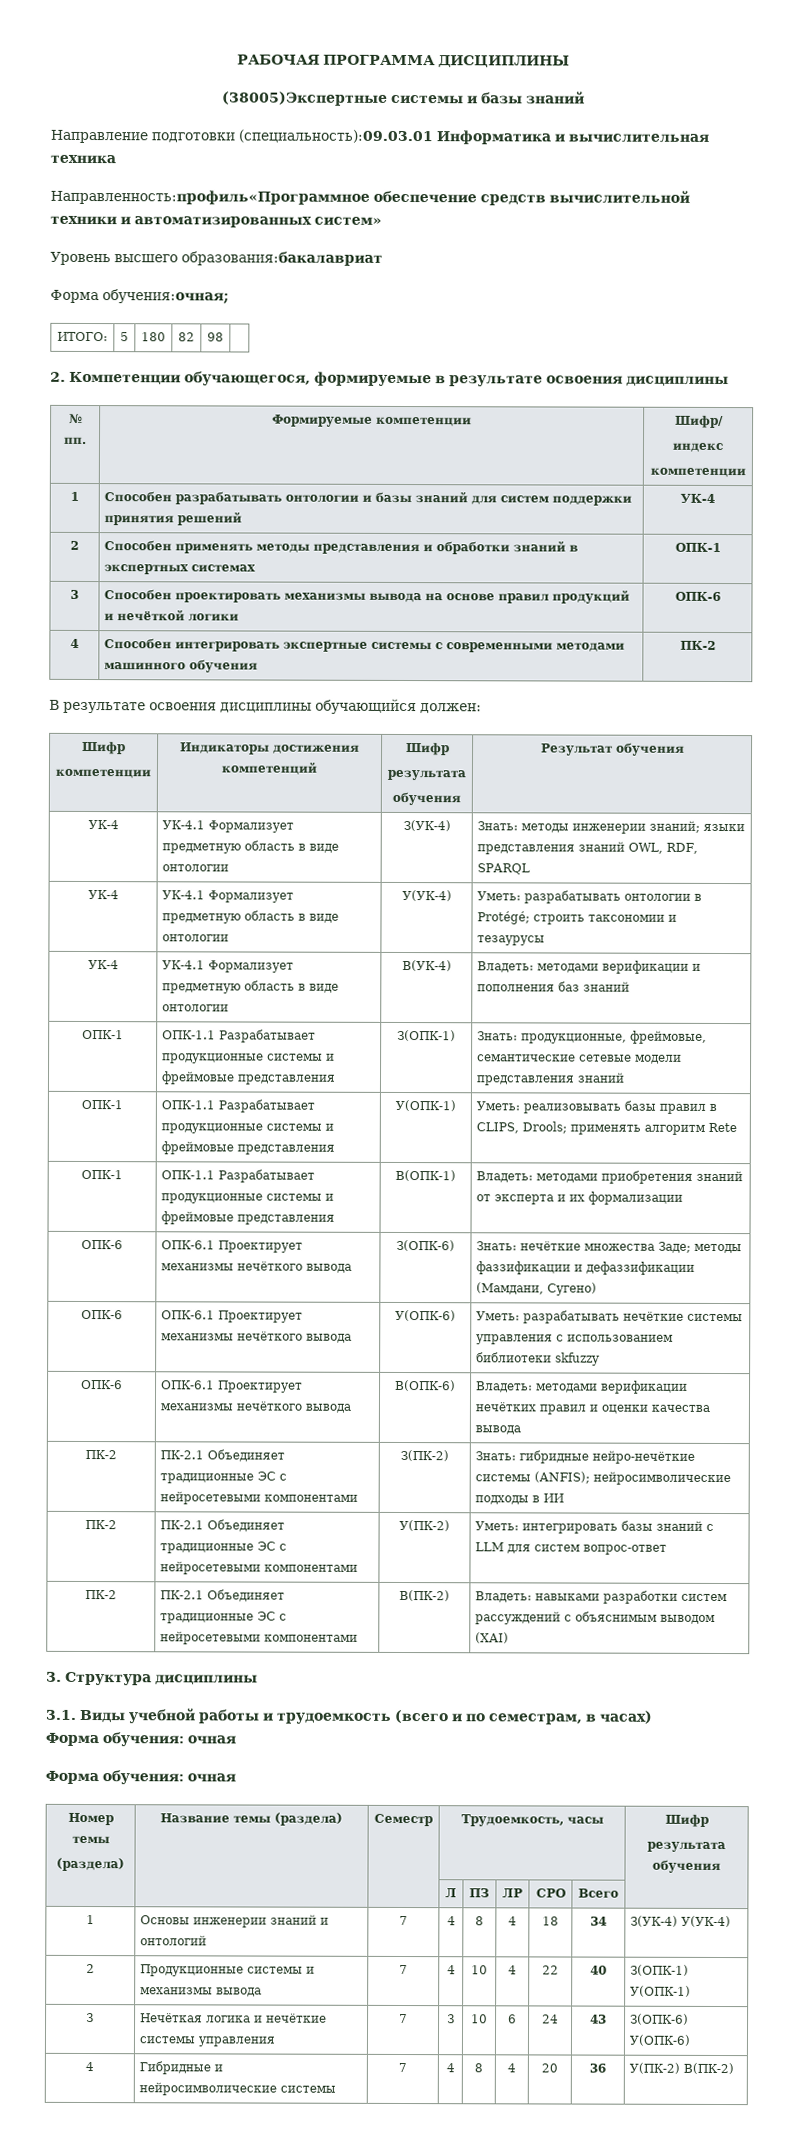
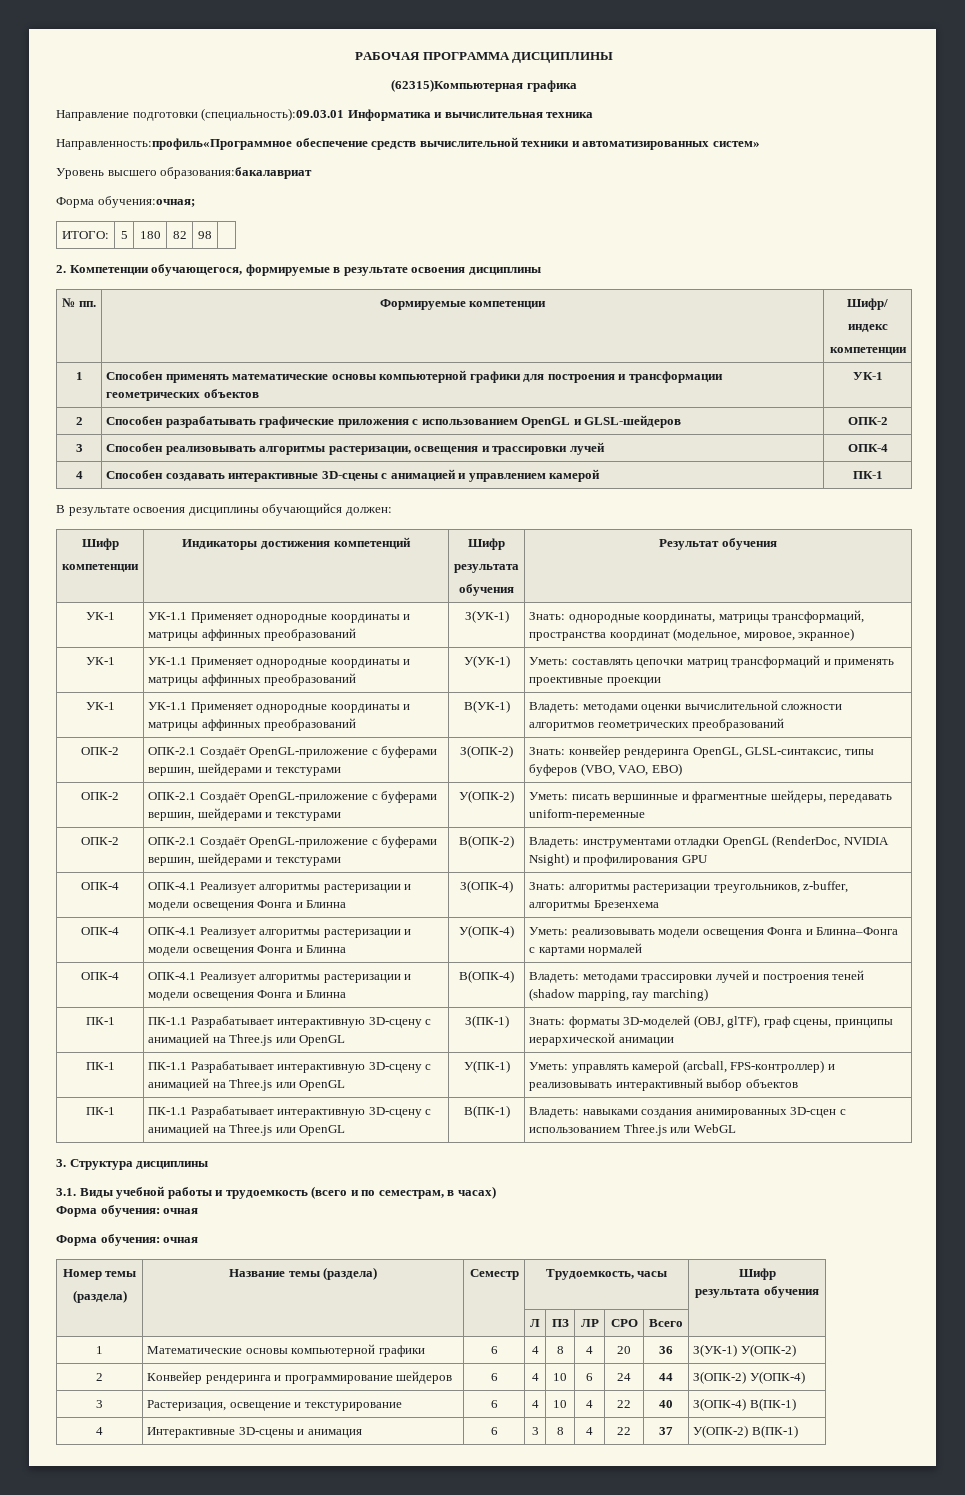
[221,91,585,106] (38005)Экспертные системы и базы знаний -> [391,79,577,92] (62315)Компьютерная графика
[175,491,633,506] [104,511,243,526] [680,493,715,503] [70,540,79,550] [104,540,579,555] [104,564,257,575] [674,542,721,552] [70,589,79,599] [104,589,631,604] [104,609,240,622] [674,591,721,601] [70,638,79,648] [104,638,626,653] [104,659,259,673] [679,640,716,650] разрабатывать онтологии и базы знаний для систем поддержки принятия решений | УК-4 // 2 | Способен применять методы представления и обработки знаний в экспертных системах | ОПК-1 // 3 | Способен проектировать механизмы вывода на основе правил продукций и нечёткой логики | ОПК-6 // 4 | Способен интегрировать экспертные системы с современными методами машинного обучения | ПК-2 -> [165,370,723,383] [106,389,259,401] [852,372,883,380] [75,417,83,425] [106,415,682,428] [847,417,888,425] [75,444,83,452] [106,442,605,455] [847,444,888,452] [75,471,83,479] [106,469,601,482] [852,471,883,479] применять математические основы компьютерной графики для построения и трансформации геометрических объектов | УК-1 // 2 | Способен разрабатывать графические приложения с использованием OpenGL и GLSL-шейдеров | ОПК-2 // 3 | Способен реализовывать алгоритмы растеризации, освещения и трассировки лучей | ОПК-4 // 4 | Способен создавать интерактивные 3D-сцены с анимацией и управлением камерой | ПК-1
[87,820,119,830] [162,820,295,833] [162,840,340,854] [162,864,230,872] [402,819,451,832] [477,820,746,834] [477,841,699,855] [477,863,531,875] [87,890,119,900] [162,890,295,903] [162,910,340,924] [162,934,230,942] [401,889,452,902] [477,890,703,904] [477,911,678,925] [477,935,546,946] [87,960,119,970] [162,960,295,973] [162,980,340,994] [162,1004,230,1012] [401,959,452,972] [477,960,702,974] [477,981,631,992] [82,1029,124,1040] [162,1029,317,1043] [162,1053,336,1064] [161,1071,337,1085] [397,1029,456,1042] [477,1030,708,1044] [477,1054,683,1064] [476,1072,626,1086] [81,1099,123,1110] [161,1099,316,1113] [161,1123,335,1134] [161,1141,336,1155] [395,1099,456,1112] [476,1100,718,1114] [476,1121,738,1135] [81,1169,123,1180] [161,1169,316,1183] [161,1193,335,1204] [161,1211,336,1225] [395,1169,456,1182] [476,1170,744,1184] [476,1191,684,1205] [81,1239,123,1250] [161,1240,304,1253] [161,1261,353,1273] [396,1239,455,1252] [476,1241,743,1254] [476,1261,696,1275] [476,1282,598,1296] [81,1309,123,1320] [161,1310,304,1323] [161,1331,353,1343] [395,1309,456,1322] [476,1310,744,1324] [476,1334,674,1345] [476,1352,601,1366] [81,1379,123,1390] [161,1380,304,1393] [160,1401,352,1413] [395,1379,456,1392] [476,1380,689,1394] [475,1402,711,1415] [475,1425,522,1435] [85,1450,117,1460] [160,1449,286,1462] [160,1471,288,1484] [160,1491,359,1505] [400,1449,449,1462] [475,1450,696,1464] [475,1471,732,1486] [475,1493,565,1505] [85,1520,117,1530] [160,1519,286,1532] [160,1541,288,1554] [160,1561,359,1575] [399,1519,450,1532] [475,1520,715,1534] [475,1542,668,1555] [85,1590,117,1600] [160,1589,286,1602] [160,1611,288,1624] [160,1631,359,1645] [399,1589,450,1602] [475,1590,728,1604] [475,1611,716,1625] [475,1632,510,1644] УК-4 | УК-4.1 Формализует предметную область в виде онтологии | З(УК-4) | Знать: методы инженерии знаний; языки представления знаний OWL, RDF, SPARQL // УК-4 | УК-4.1 Формализует предметную область в виде онтологии | У(УК-4) | Уметь: разрабатывать онтологии в Protégé; строить таксономии и тезаурусы // УК-4 | УК-4.1 Формализует предметную область в виде онтологии | В(УК-4) | Владеть: методами верификации и пополнения баз знаний // ОПК-1 | ОПК-1.1 Разрабатывает продукционные системы и фреймовые представления | З(ОПК-1) | Знать: продукционные, фреймовые, семантические сетевые модели представления знаний // ОПК-1 | ОПК-1.1 Разрабатывает продукционные системы и фреймовые представления | У(ОПК-1) | Уметь: реализовывать базы правил в CLIPS, Drools; применять алгоритм Rete // ОПК-1 | ОПК-1.1 Разрабатывает продукционные системы и фреймовые представления | В(ОПК-1) | Владеть: методами приобретения знаний от эксперта и их формализации // ОПК-6 | ОПК-6.1 Проектирует механизмы нечёткого вывода | З(ОПК-6) | Знать: нечёткие множества Заде; методы фаззификации и дефаззификации (Мамдани, Сугено) // ОПК-6 | ОПК-6.1 Проектирует механизмы нечёткого вывода | У(ОПК-6) | Уметь: разрабатывать нечёткие системы управления с использованием библиотеки skfuzzy // ОПК-6 | ОПК-6.1 Проектирует механизмы нечёткого вывода | В(ОПК-6) | Владеть: методами верификации нечётких правил и оценки качества вывода // ПК-2 | ПК-2.1 Объединяет традиционные ЭС с нейросетевыми компонентами | З(ПК-2) | Знать: гибридные нейро-нечёткие системы (ANFIS); нейросимволические подходы в ИИ // ПК-2 | ПК-2.1 Объединяет традиционные ЭС с нейросетевыми компонентами | У(ПК-2) | Уметь: интегрировать базы знаний с LLM для систем вопрос-ответ // ПК-2 | ПК-2.1 Объединяет традиционные ЭС с нейросетевыми компонентами | В(ПК-2) | Владеть: навыками разработки систем рассуждений с объяснимым выводом (XAI) -> [85,612,115,620] [148,612,411,623] [148,628,357,641] [464,610,509,623] [529,610,865,623] [529,628,855,641] [85,657,115,665] [148,657,411,668] [148,673,357,686] [463,655,510,668] [529,655,895,668] [529,677,661,686] [85,702,115,710] [148,702,411,713] [148,718,357,731] [463,700,510,713] [529,700,843,713] [529,718,785,731] [81,747,119,755] [148,746,438,758] [148,763,341,776] [460,745,513,758] [529,745,874,758] [529,763,682,776] [81,792,119,800] [148,791,438,803] [148,808,341,821] [459,790,514,803] [529,790,893,803] [529,809,646,821] [81,837,119,845] [148,836,438,848] [148,853,341,866] [459,835,514,848] [529,835,889,848] [529,853,708,866] [81,882,119,890] [148,882,412,893] [148,900,347,911] [460,880,513,893] [529,881,849,893] [529,900,659,911] [81,927,119,935] [148,927,412,938] [148,945,347,956] [459,925,514,938] [529,927,899,938] [529,943,643,956] [81,972,119,980] [148,972,412,983] [148,990,347,1001] [459,970,514,983] [529,970,865,983] [529,988,708,1001] [85,1017,115,1025] [148,1016,432,1028] [148,1033,346,1046] [464,1015,509,1028] [529,1015,893,1028] [529,1033,674,1046] [85,1062,115,1070] [148,1061,432,1073] [148,1078,346,1091] [463,1060,510,1073] [529,1060,835,1073] [529,1078,798,1091] [85,1107,115,1115] [148,1106,432,1118] [148,1123,346,1136] [463,1105,510,1118] [529,1107,846,1118] [529,1124,736,1136] УК-1 | УК-1.1 Применяет однородные координаты и матрицы аффинных преобразований | З(УК-1) | Знать: однородные координаты, матрицы трансформаций, пространства координат (модельное, мировое, экранное) // УК-1 | УК-1.1 Применяет однородные координаты и матрицы аффинных преобразований | У(УК-1) | Уметь: составлять цепочки матриц трансформаций и применять проективные проекции // УК-1 | УК-1.1 Применяет однородные координаты и матрицы аффинных преобразований | В(УК-1) | Владеть: методами оценки вычислительной сложности алгоритмов геометрических преобразований // ОПК-2 | ОПК-2.1 Создаёт OpenGL-приложение с буферами вершин, шейдерами и текстурами | З(ОПК-2) | Знать: конвейер рендеринга OpenGL, GLSL-синтаксис, типы буферов (VBO, VAO, EBO) // ОПК-2 | ОПК-2.1 Создаёт OpenGL-приложение с буферами вершин, шейдерами и текстурами | У(ОПК-2) | Уметь: писать вершинные и фрагментные шейдеры, передавать uniform-переменные // ОПК-2 | ОПК-2.1 Создаёт OpenGL-приложение с буферами вершин, шейдерами и текстурами | В(ОПК-2) | Владеть: инструментами отладки OpenGL (RenderDoc, NVIDIA Nsight) и профилирования GPU // ОПК-4 | ОПК-4.1 Реализует алгоритмы растеризации и модели освещения Фонга и Блинна | З(ОПК-4) | Знать: алгоритмы растеризации треугольников, z-buffer, алгоритмы Брезенхема // ОПК-4 | ОПК-4.1 Реализует алгоритмы растеризации и модели освещения Фонга и Блинна | У(ОПК-4) | Уметь: реализовывать модели освещения Фонга и Блинна–Фонга с картами нормалей // ОПК-4 | ОПК-4.1 Реализует алгоритмы растеризации и модели освещения Фонга и Блинна | В(ОПК-4) | Владеть: методами трассировки лучей и построения теней (shadow mapping, ray marching) // ПК-1 | ПК-1.1 Разрабатывает интерактивную 3D-сцену с анимацией на Three.js или OpenGL | З(ПК-1) | Знать: форматы 3D-моделей (OBJ, glTF), граф сцены, принципы иерархической анимации // ПК-1 | ПК-1.1 Разрабатывает интерактивную 3D-сцену с анимацией на Three.js или OpenGL | У(ПК-1) | Уметь: управлять камерой (arcball, FPS-контроллер) и реализовывать интерактивный выбор объектов // ПК-1 | ПК-1.1 Разрабатывает интерактивную 3D-сцену с анимацией на Three.js или OpenGL | В(ПК-1) | Владеть: навыками создания анимированных 3D-сцен с использованием Three.js или WebGL
[140,1914,330,1928] [140,1935,208,1946] [399,1915,408,1926] [446,1916,456,1926] [475,1916,484,1926] [508,1916,517,1926] [542,1916,559,1926] [590,1916,607,1926] [630,1915,732,1928] [86,1964,95,1974] [140,1964,316,1977] [140,1987,263,1997] [399,1964,408,1975] Основы инженерии знаний и онтологий | 7 | 4 | 8 | 4 | 18 | 34 | З(УК-4) У(УК-4) // 2 | Продукционные системы и механизмы вывода | 7 -> [147,1344,425,1357] [490,1346,498,1354] [531,1346,539,1354] [556,1346,564,1354] [586,1346,593,1354] [617,1346,631,1354] [659,1346,673,1354] [693,1344,796,1357] [96,1373,103,1381] [147,1371,453,1384] [490,1373,498,1381] [531,1373,539,1381] [553,1373,567,1381] [586,1373,593,1381] [617,1373,631,1381] [659,1373,673,1381] [693,1371,805,1384] [96,1400,103,1408] [147,1400,402,1411] [490,1400,498,1408] Математические основы компьютерной графики | 6 | 4 | 8 | 4 | 20 | 36 | З(УК-1) У(ОПК-2) // 2 | Конвейер рендеринга и программирование шейдеров | 6 | 4 | 10 | 6 | 24 | 44 | З(ОПК-2) У(ОПК-4) // 3 | Растеризация, освещение и текстурирование | 6
[630,1964,690,1976] [630,1985,692,1997] [86,2013,95,2023] [140,2013,328,2023] [139,2036,276,2047] [399,2013,408,2024] [446,2014,456,2024] [471,2014,488,2024] [508,2014,517,2024] [542,2014,559,2024] [590,2014,607,2024] [630,2013,690,2025] [629,2034,691,2046] [85,2062,94,2072] [139,2061,224,2075] [139,2082,337,2096] [398,2062,407,2073] [445,2063,455,2073] [474,2063,483,2073] [507,2063,516,2073] [541,2063,558,2073] [589,2063,606,2073] [629,2062,735,2075] З(ОПК-1) У(ОПК-1) // 3 | Нечёткая логика и нечёткие системы управления | 7 | 3 | 10 | 6 | 24 | 43 | З(ОПК-6) У(ОПК-6) // 4 | Гибридные и нейросимволические системы | 7 | 4 | 8 | 4 | 20 | 36 | У(ПК-2) В(ПК-2) -> [693,1398,796,1411] [96,1427,103,1435] [147,1427,362,1438] [490,1427,498,1435] [531,1427,539,1435] [556,1427,564,1435] [586,1427,593,1435] [617,1427,631,1435] [659,1427,673,1435] [693,1425,798,1438] З(ОПК-4) В(ПК-1) // 4 | Интерактивные 3D-сцены и анимация | 6 | 3 | 8 | 4 | 22 | 37 | У(ОПК-2) В(ПК-1)

